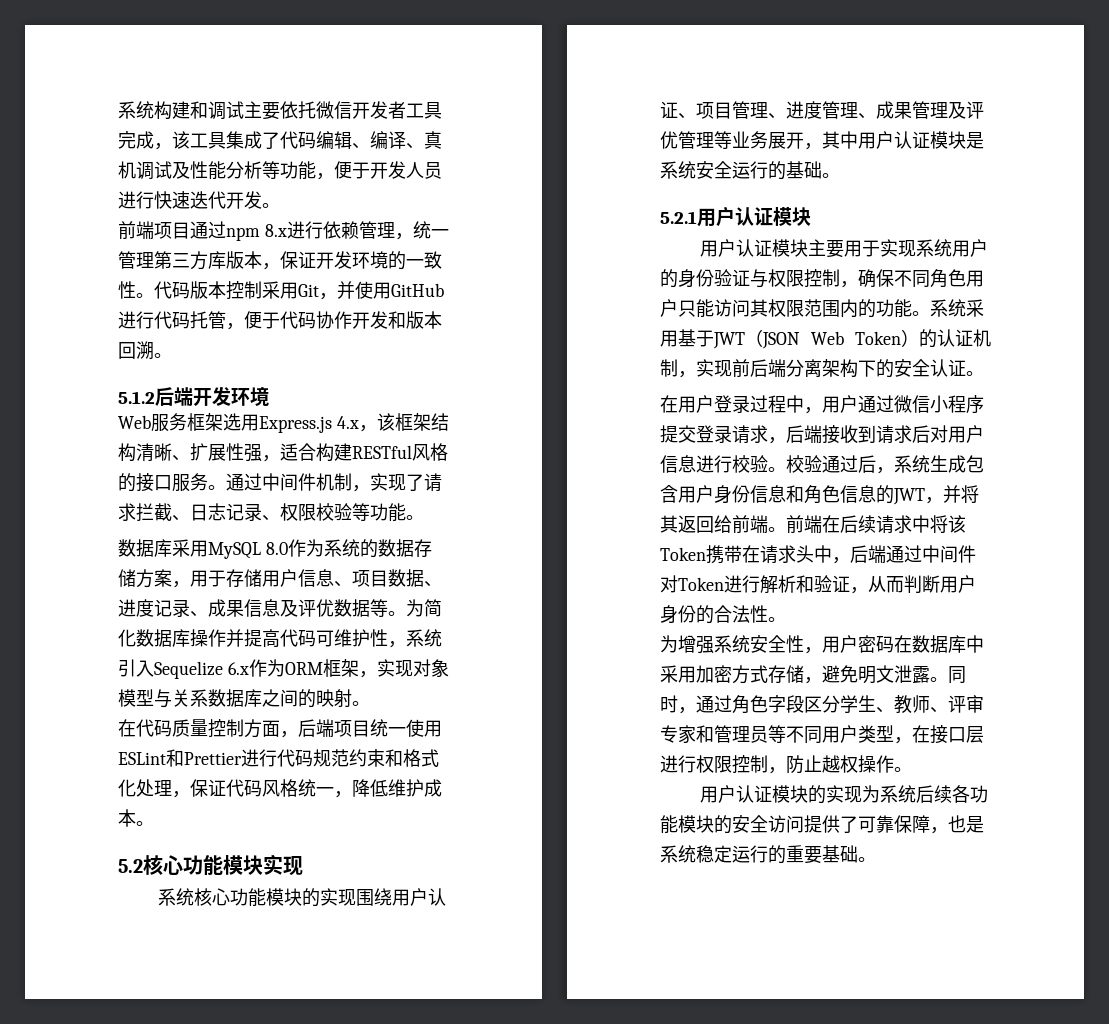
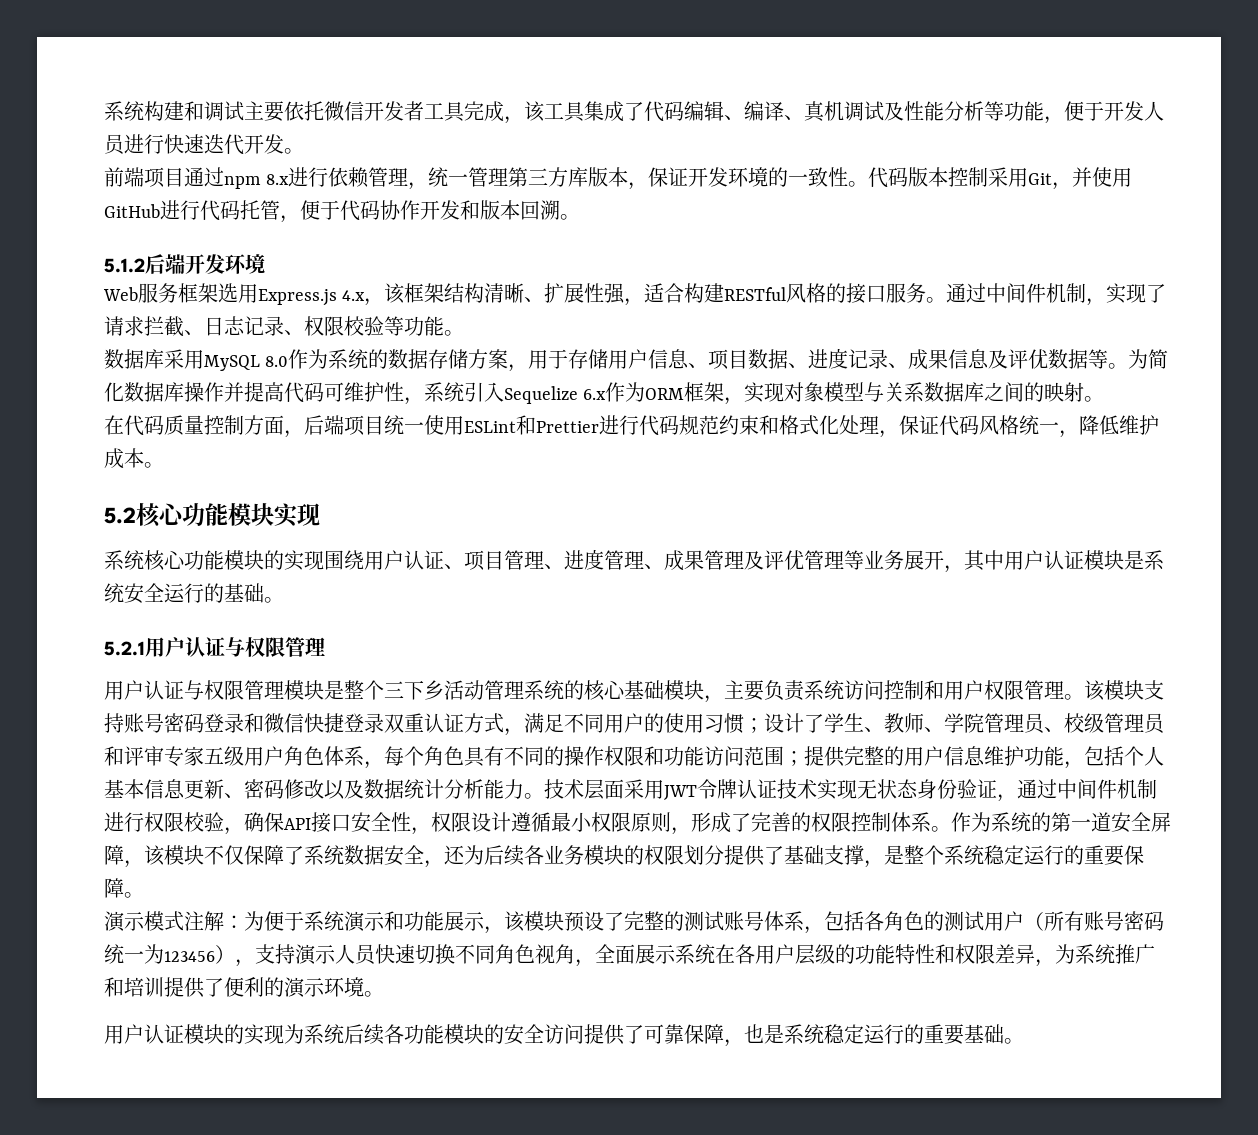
[773,207,811,226] [700,239,989,258] [660,269,984,288] [660,299,984,318] [660,329,991,349] [660,359,984,378] [660,395,984,414] [660,425,984,444] [660,455,984,474] [660,485,979,505] [660,515,966,534] [660,545,976,564] [660,575,976,594] [660,605,786,624] [660,635,984,654] [660,665,966,684] [660,695,984,714] [660,725,984,744] [660,755,894,774] 模块 // 用户认证模块主要用于实现系统用户的身份验证与权限控制，确保不同角色用户只能访问其权限范围内的功能。系统采用基于JWT（JSON Web Token）的认证机制，实现前后端分离架构下的安全认证。 // 在用户登录过程中，用户通过微信小程序提交登录请求，后端接收到请求后对用户信息进行校验。校验通过后，系统生成包含用户身份信息和角色信息的JWT，并将其返回给前端。前端在后续请求中将该Token携带在请求头中，后端通过中间件对Token进行解析和验证，从而判断用户身份的合法性。 // 为增强系统安全性，用户密码在数据库中采用加密方式存储，避免明文泄露。同时，通过角色字段区分学生、教师、评审专家和管理员等不同用户类型，在接口层进行权限控制，防止越权操作 -> [225,637,325,657] [104,680,1164,703] [104,713,1166,736] [104,746,1164,769] [104,779,1157,802] [104,812,1171,835] [104,845,1144,868] [104,878,144,898] [104,911,1164,934] [104,944,1155,967] [104,977,364,998] 与权限管理 // 用户认证与权限管理模块是整个三下乡活动管理系统的核心基础模块，主要负责系统访问控制和用户权限管理。该模块支持账号密码登录和微信快捷登录双重认证方式，满足不同用户的使用习惯；设计了学生、教师、学院管理员、校级管理员和评审专家五级用户角色体系，每个角色具有不同的操作权限和功能访问范围；提供完整的用户信息维护功能，包括个人基本信息更新、密码修改以及数据统计分析能力。技术层面采用JWT令牌认证技术实现无状态身份验证，通过中间件机制进行权限校验，确保API接口安全性，权限设计遵循最小权限原则，形成了完善的权限控制体系。作为系统的第一道安全屏障，该模块不仅保障了系统数据安全，还为后续各业务模块的权限划分提供了基础支撑，是整个系统稳定运行的重要保障。 // 演示模式注解：为便于系统演示和功能展示，该模块预设了完整的测试账号体系，包括各角色的测试用户（所有账号密码统一为123456），支持演示人员快速切换不同角色视角，全面展示系统在各用户层级的功能特性和权限差异，为系统推广和培训提供了便利的演示环境

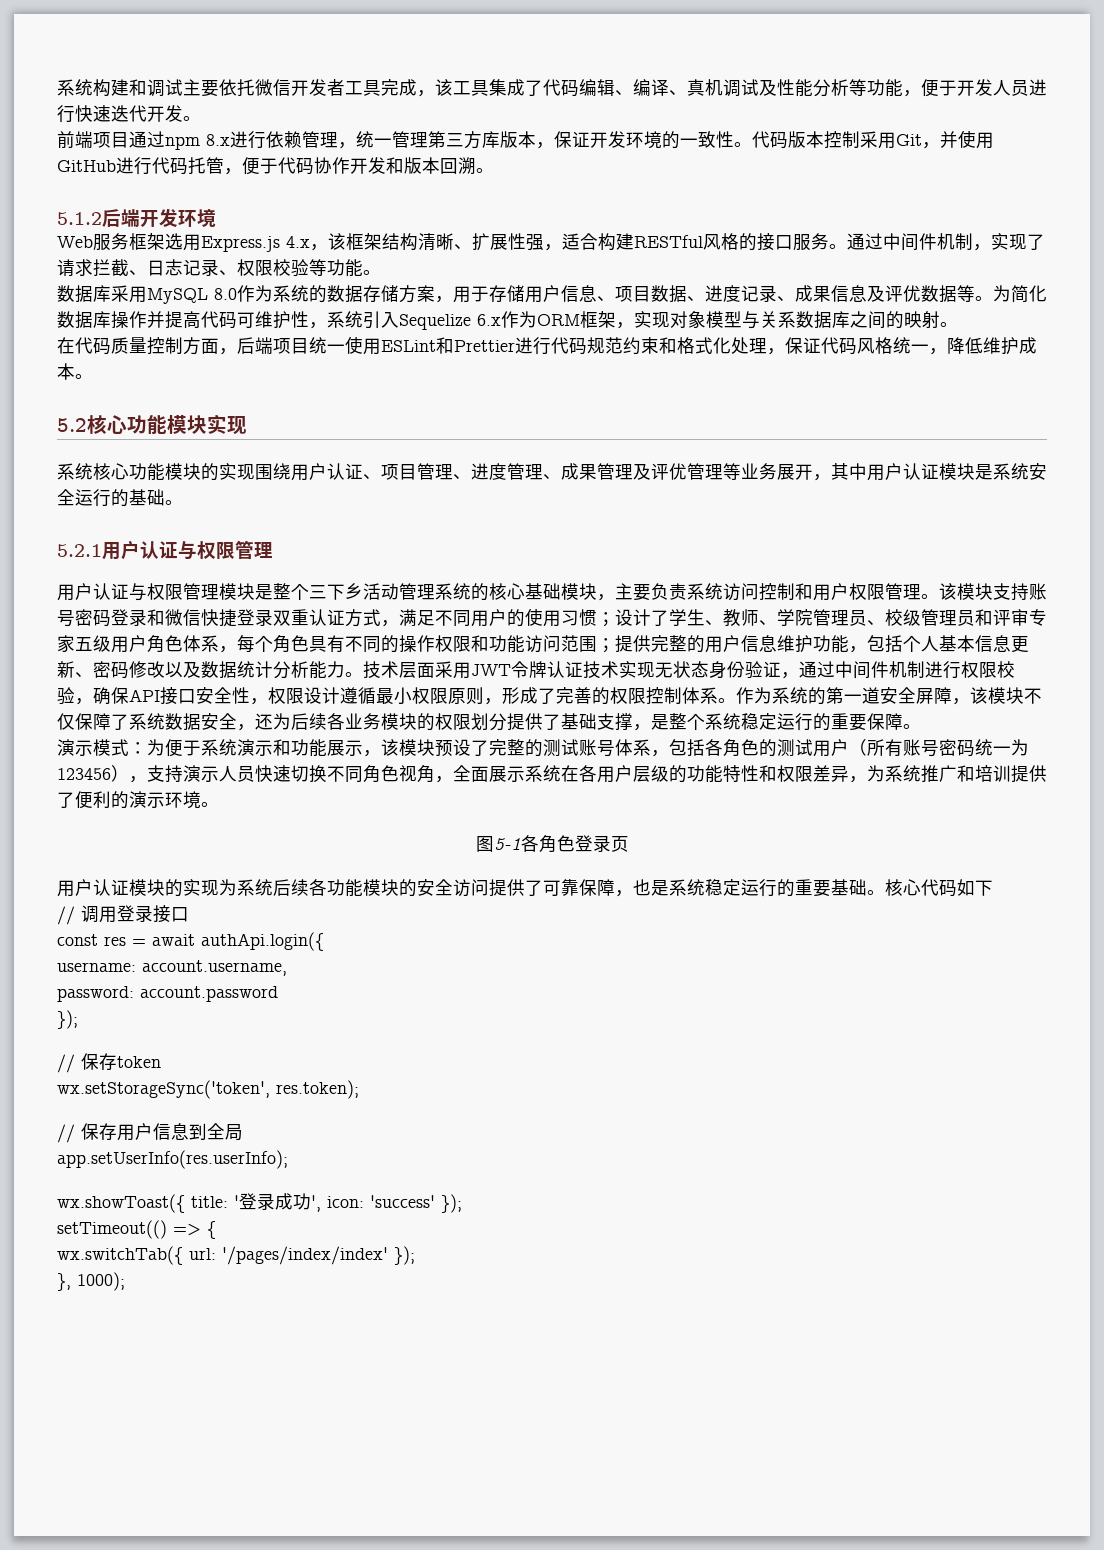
[184,911,224,931] 注解 -> (129, 747) none
(384, 994) none -> [475,835,629,853] // 图5-1各角色登录页
(1024, 1041) none -> [885,879,993,897] [57,905,189,925] [57,932,324,951] [57,960,287,976] [57,986,278,1002] [57,1010,78,1029] [57,1053,161,1073] [57,1080,359,1099] [57,1123,243,1143] [57,1150,288,1169] [57,1193,462,1213] [57,1220,216,1239] [57,1246,415,1265] [57,1272,125,1291] 核心代码如下 // // 调用登录接口 // const res = await authApi.login({ // username: account.username, // password: account.password // }); // // 保存token // wx.setStorageSync('token', res.token); // // 保存用户信息到全局 // app.setUserInfo(res.userInfo); // wx.showToast({ title: '登录成功', icon: 'success' }); // setTimeout(() => { // wx.switchTab({ url: '/pages/index/index' }); // }, 1000);

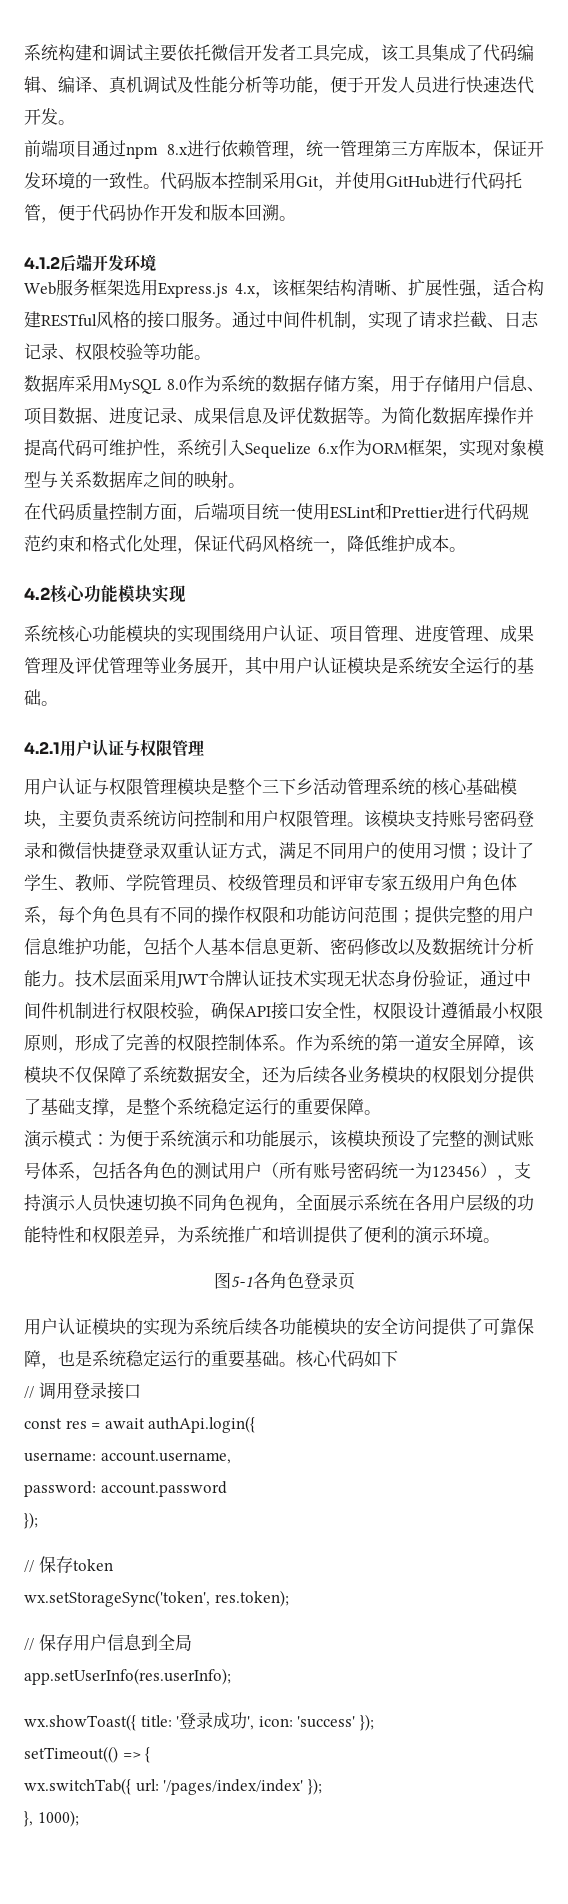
[57,212,102,225] 5.1.2 -> [24,256,60,269] 4.1.2
[57,418,87,432] 5.2 -> [24,587,50,600] 4.2
[57,544,102,557] 5.2.1 -> [24,741,60,754] 4.2.1

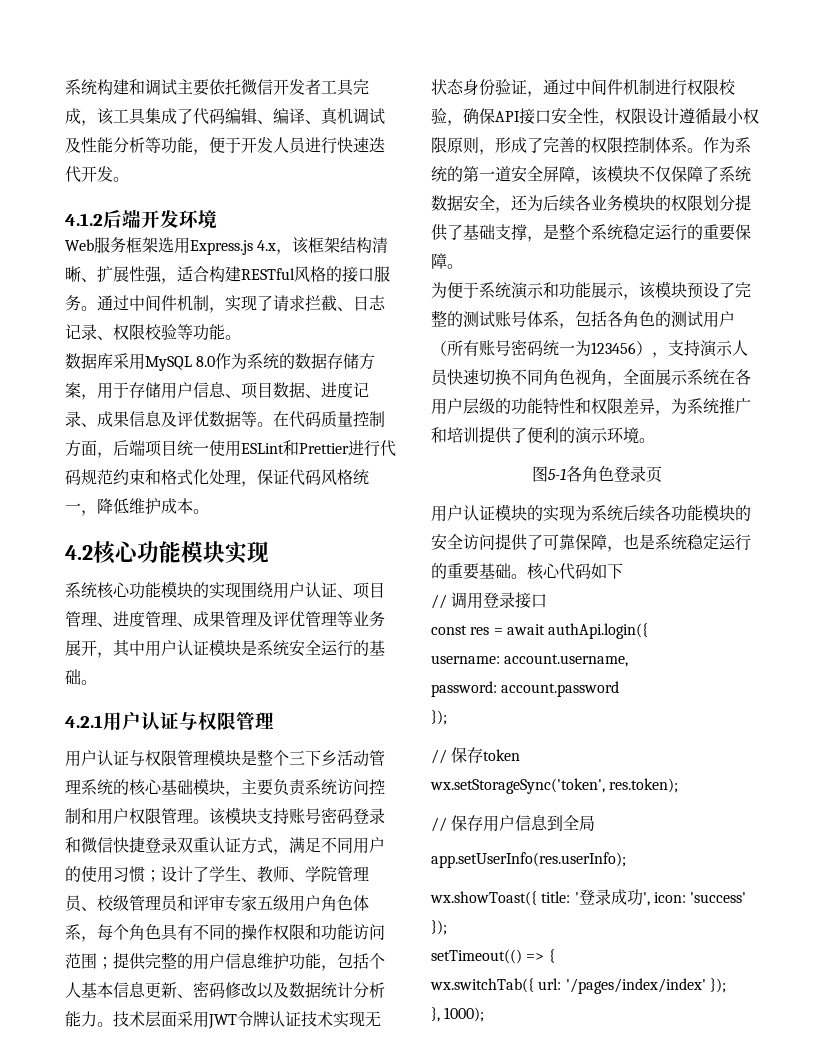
[24,139,544,159] [24,172,522,191] [24,204,296,223] // 前端项目通过npm 8.x进行依赖管理，统一管理第三方库版本，保证开发环境的一致性。代码版本控制采用Git，并使用GitHub进行代码托管，便于代码协作开发和版本回溯。 -> (129, 179) none
[381,407,534,424] [24,439,544,458] [24,471,245,488] 为简化数据库操作并提高代码可维护性，系统引入Sequelize 6.x作为ORM框架，实现对象模型与关系数据库之间的映射。 // -> (273, 424) none
[24,1130,109,1148] 演示模式： -> (463, 266) none

